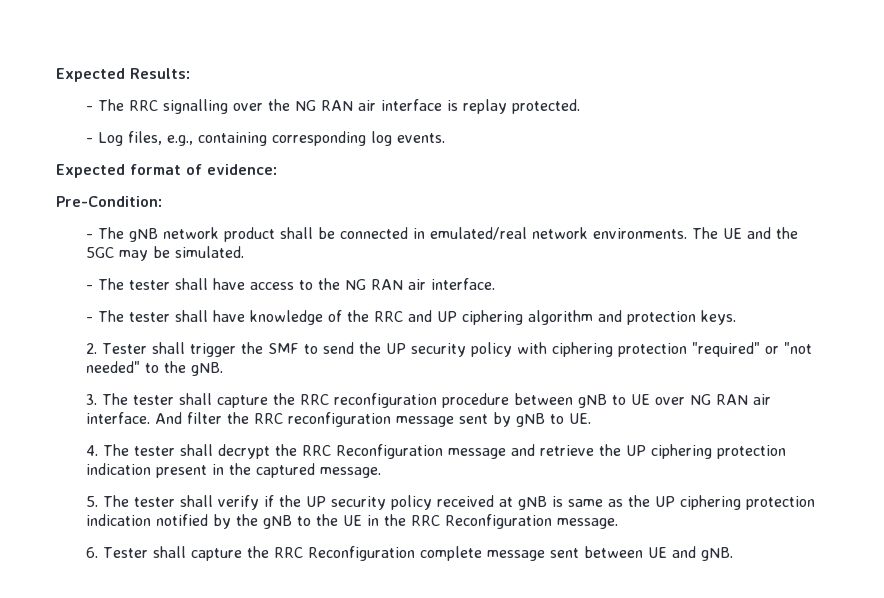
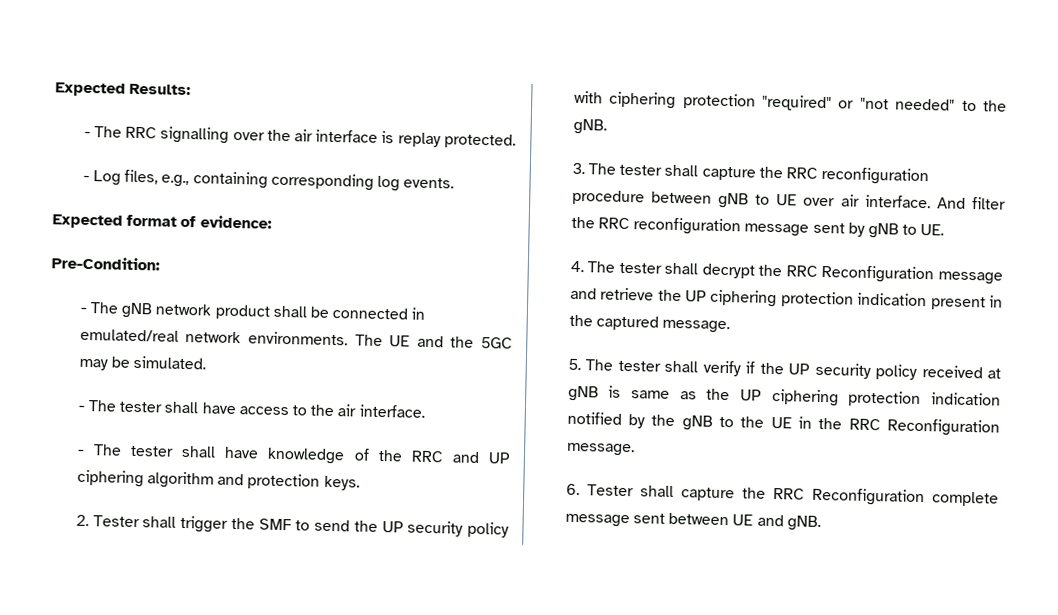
[295,100,354,111] NG RAN -> (291, 135) none
[345,279,404,290] NG RAN -> (335, 410) none
[690,394,749,405] NG RAN -> (836, 202) none

